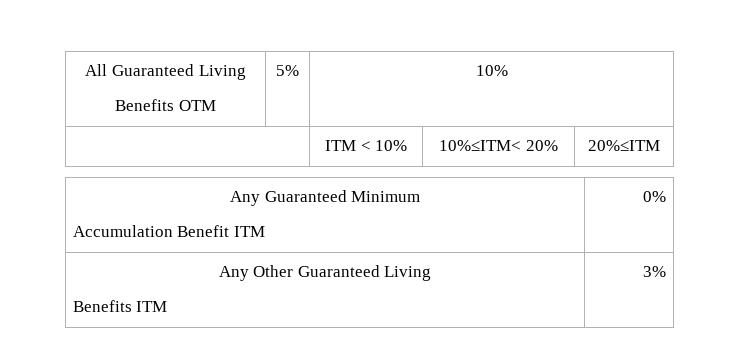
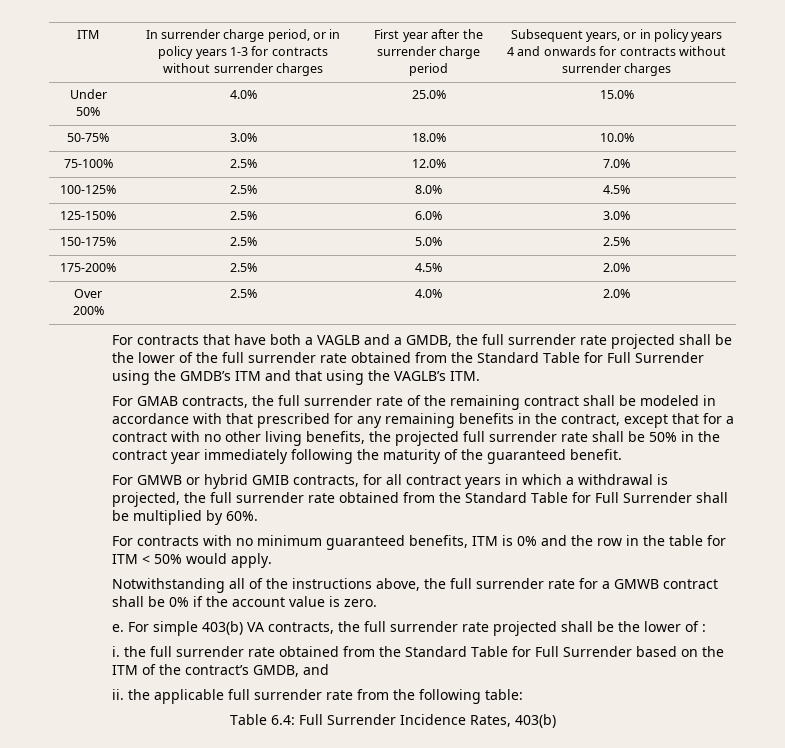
[85,64,246,80] [115,99,216,111] [276,65,299,76] [475,65,508,76] [324,140,408,151] [439,140,558,151] [588,140,660,151] [229,190,421,206] [72,225,265,237] [643,191,667,202] [218,265,432,281] [72,300,168,312] [643,266,667,277] All Guaranteed Living // Benefits OTM | 5% | 10% // | ITM < 10% | 10%≤ITM< 20% | 20%≤ITM // Any Guaranteed Minimum // Accumulation Benefit ITM | 0% // Any Other Guaranteed Living // Benefits ITM | 3% -> [77,30,99,39] [145,29,341,42] [158,46,328,59] [163,63,323,76] [374,29,483,42] [376,46,481,59] [409,63,449,76] [510,29,723,42] [507,46,726,56] [561,63,672,76] [69,89,107,99] [76,107,100,116] [229,90,257,99] [411,90,446,99] [599,90,634,99] [67,133,109,142] [229,133,257,142] [411,133,446,142] [599,133,634,142] [63,159,113,168] [229,159,257,168] [411,159,446,168] [603,159,630,168] [60,185,116,194] [229,185,257,194] [415,185,443,194] [603,185,630,194] [60,211,116,220] [229,211,257,220] [415,211,443,220] [603,211,630,220] [60,237,116,246] [229,237,257,246] [415,237,443,246] [603,237,630,246] [60,263,116,272] [229,263,257,272] [415,263,443,272] [603,263,630,272] [74,289,102,298] [72,306,104,315] [229,289,257,298] [415,289,443,298] [603,289,630,298] [112,334,733,349] [112,352,705,363] [112,370,481,385] [112,395,717,410] [112,413,735,428] [112,431,721,446] [112,449,623,464] [112,474,669,489] [112,492,729,507] [112,510,259,525] [112,535,727,550] [112,553,273,568] [112,578,719,593] [112,596,378,607] [112,621,707,636] [112,646,725,657] [112,664,330,677] [112,689,524,704] [229,714,556,728] ITM | In surrender charge period, or in policy years 1-3 for contracts without surrender charges | First year after the surrender charge period | Subsequent years, or in policy years 4 and onwards for contracts without surrender charges // Under 50% | 4.0% | 25.0% | 15.0% // 50-75% | 3.0% | 18.0% | 10.0% // 75-100% | 2.5% | 12.0% | 7.0% // 100-125% | 2.5% | 8.0% | 4.5% // 125-150% | 2.5% | 6.0% | 3.0% // 150-175% | 2.5% | 5.0% | 2.5% // 175-200% | 2.5% | 4.5% | 2.0% // Over 200% | 2.5% | 4.0% | 2.0% // For contracts that have both a VAGLB and a GMDB, the full surrender rate projected shall be the lower of the full surrender rate obtained from the Standard Table for Full Surrender using the GMDB’s ITM and that using the VAGLB’s ITM. // For GMAB contracts, the full surrender rate of the remaining contract shall be modeled in accordance with that prescribed for any remaining benefits in the contract, except that for a contract with no other living benefits, the projected full surrender rate shall be 50% in the contract year immediately following the maturity of the guaranteed benefit. // For GMWB or hybrid GMIB contracts, for all contract years in which a withdrawal is projected, the full surrender rate obtained from the Standard Table for Full Surrender shall be multiplied by 60%. // For contracts with no minimum guaranteed benefits, ITM is 0% and the row in the table for ITM < 50% would apply. // Notwithstanding all of the instructions above, the full surrender rate for a GMWB contract shall be 0% if the account value is zero. // e. For simple 403(b) VA contracts, the full surrender rate projected shall be the lower of : // i. the full surrender rate obtained from the Standard Table for Full Surrender based on the ITM of the contract’s GMDB, and // ii. the applicable full surrender rate from the following table: // Table 6.4: Full Surrender Incidence Rates, 403(b)

